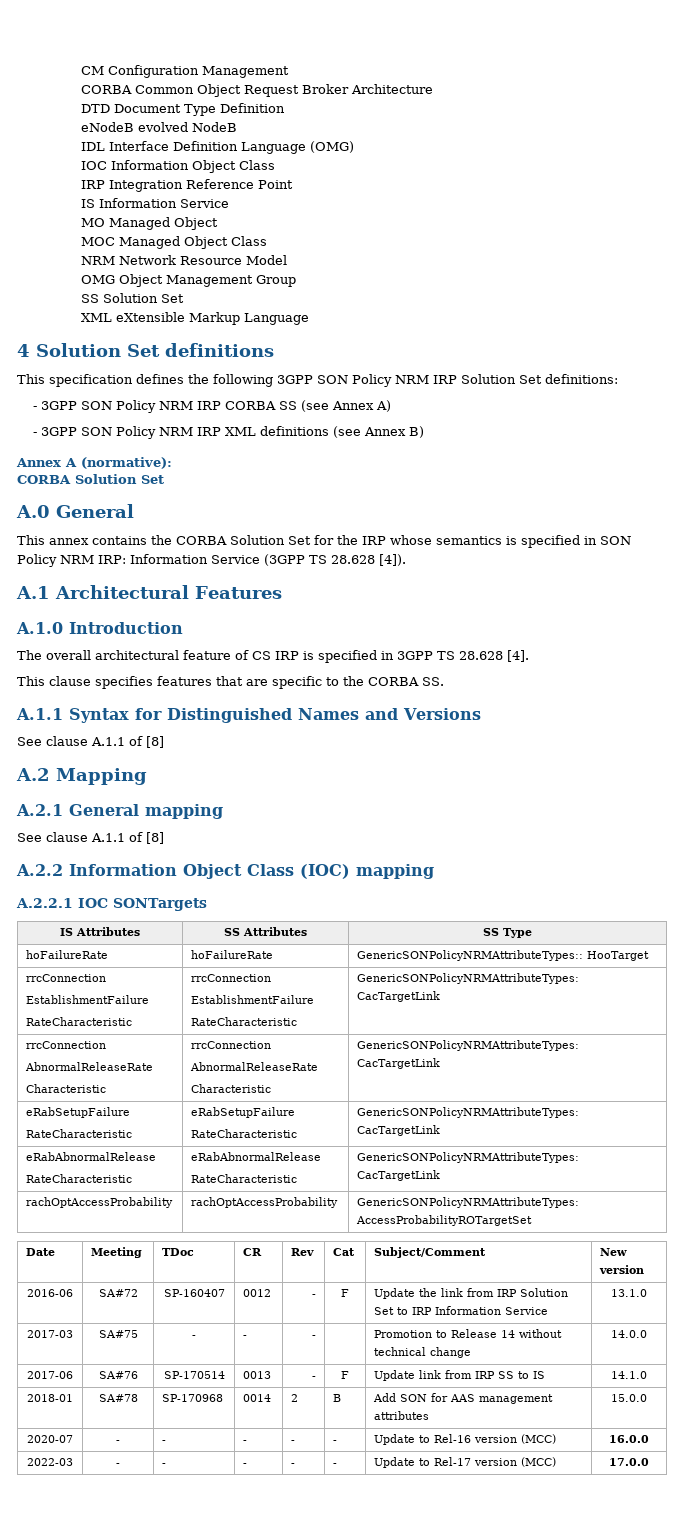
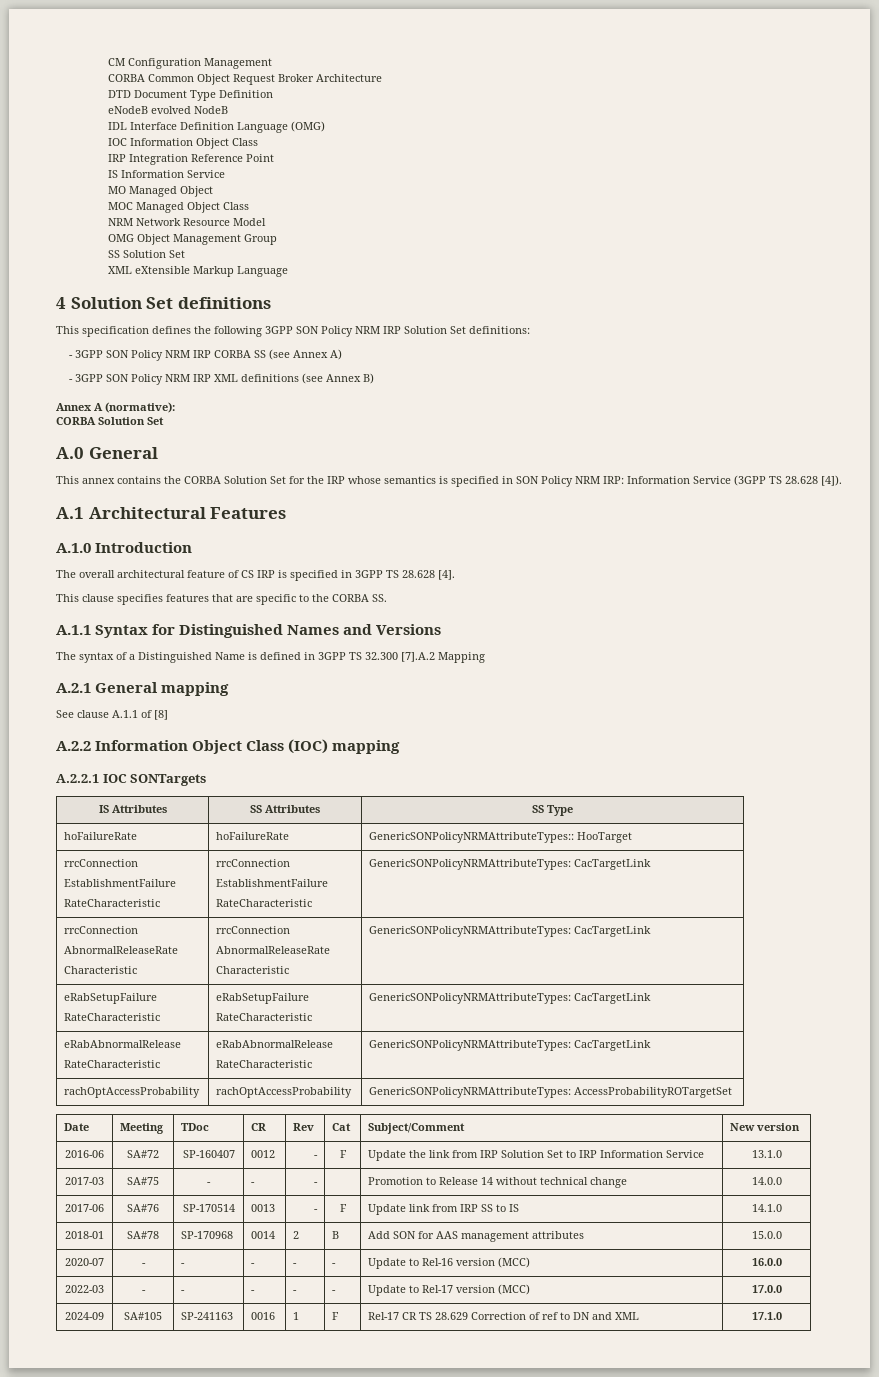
[17,736,164,748] [16,768,50,781] See clause A.1.1 of [8] // A.2 -> [56,652,435,663] The syntax of a Distinguished Name is defined in 3GPP TS 32.300 [7].A.2
(649, 1462) none -> [65,1312,104,1320] [124,1312,162,1320] [181,1312,234,1320] [251,1312,276,1320] [293,1312,300,1320] [332,1312,340,1320] [368,1312,640,1320] [751,1312,782,1320] // 2024-09 | SA#105 | SP-241163 | 0016 | 1 | F | Rel-17 CR TS 28.629 Correction of ref to DN and XML | 17.1.0

